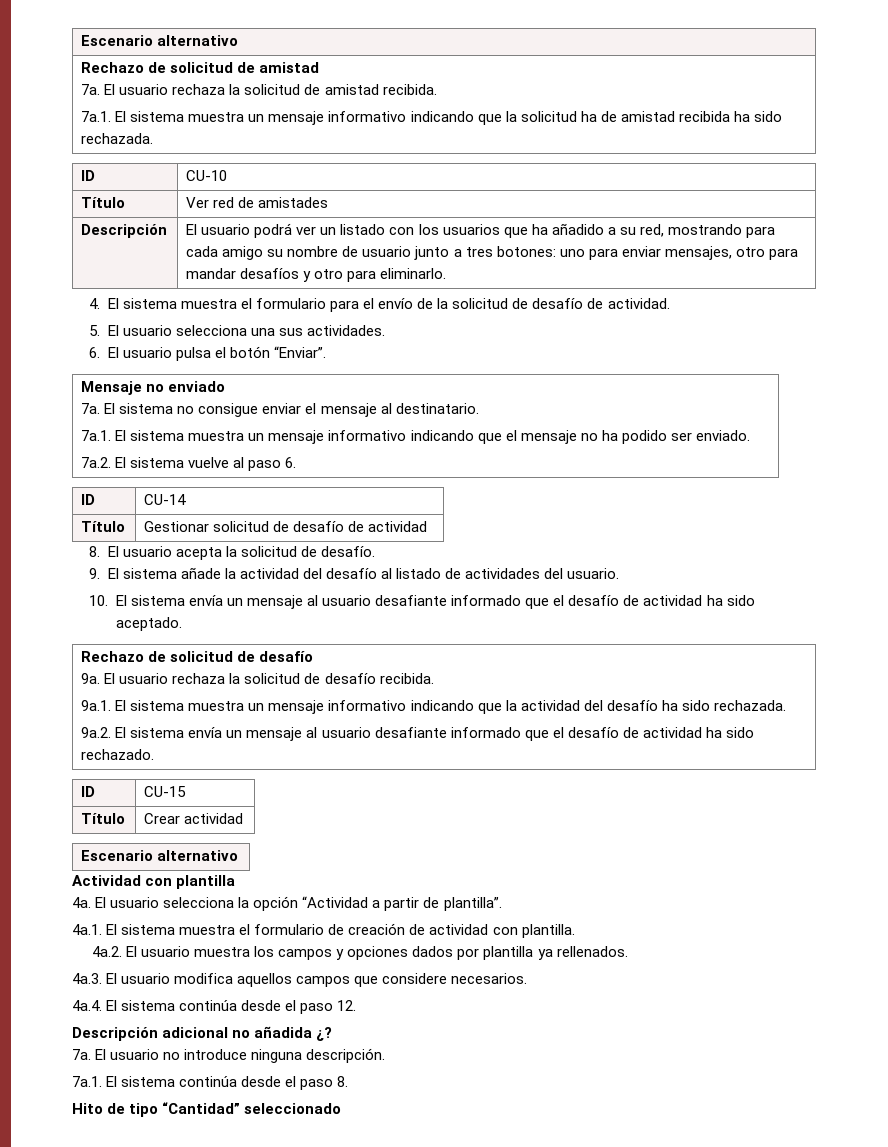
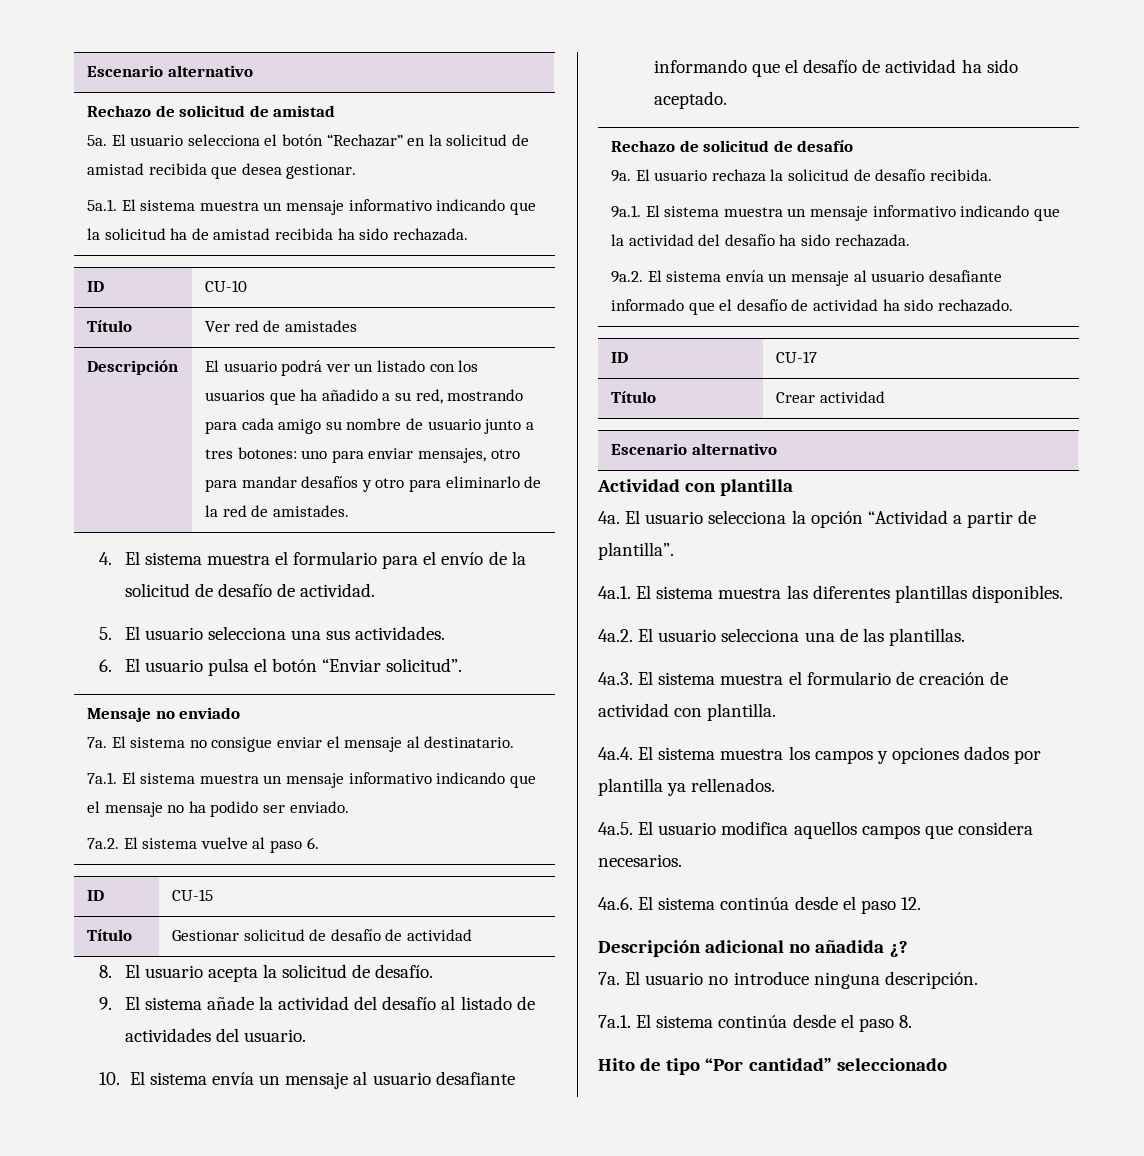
[81,84,437,95] [81,111,112,122] 7a. El usuario rechaza la solicitud de amistad recibida. // 7a.1. -> [87,134,529,147] [87,163,357,179] [87,199,118,211] 5a. El usuario selecciona el botón “Rechazar” en la solicitud de amistad recibida que desea gestionar. // 5a.1.
[380,268,447,279] eliminarlo. -> [445,476,542,488] [205,505,349,517] eliminarlo de la red de amistades.
[274,346,327,358] “Enviar”. -> [322,658,463,672] “Enviar solicitud”.
[144,494,187,505] CU-14 -> [172,889,214,901] CU-15
[451,595,522,606] informado -> [653,59,747,73] informando
[144,786,187,797] CU-15 -> [776,351,818,363] CU-17
(236, 930) none -> [786,585,1063,603] [598,628,965,646] [598,671,784,685] las diferentes plantillas disponibles. // 4a.2. El usuario selecciona una de las plantillas. // 4a.3. El sistema muestra
[91,946,191,957] 4a.2. El usuario -> [598,746,716,760] 4a.4. El sistema
[72,973,102,984] 4a.3. -> [598,822,633,835] 4a.5.
[382,973,448,984] considere -> [957,821,1033,835] considera
[72,1000,102,1011] 4a.4. -> [598,897,633,910] 4a.6.
[162,1102,241,1114] “Cantidad” -> [705,1058,832,1071] “Por cantidad”

